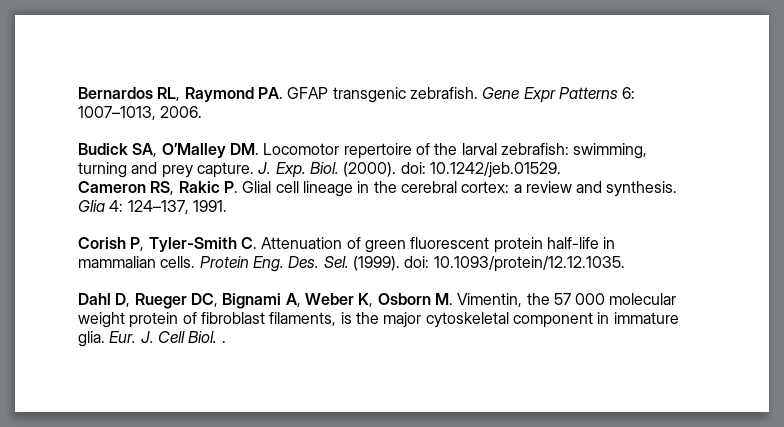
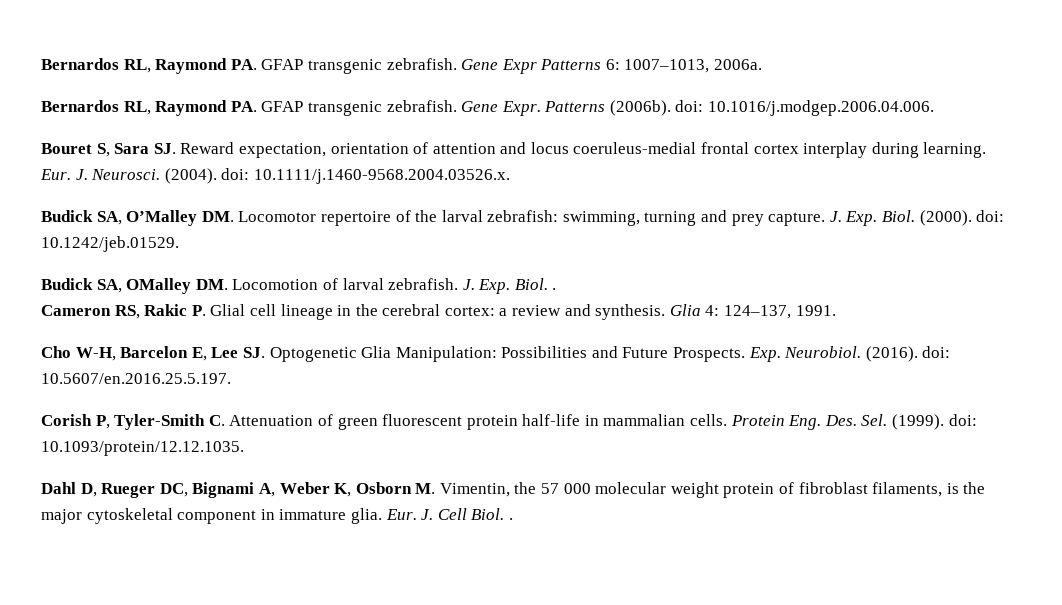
[160,106,203,118] 2006. -> [714,59,763,70] [41,100,935,116] [41,142,987,158] [40,168,510,184] 2006a. // Bernardos RL, Raymond PA. GFAP transgenic zebrafish. Gene Expr. Patterns (2006b). doi: 10.1016/j.modgep.2006.04.006. // Bouret S, Sara SJ. Reward expectation, orientation of attention and locus coeruleus-medial frontal cortex interplay during learning. Eur. J. Neurosci. (2004). doi: 10.1111/j.1460-9568.2004.03526.x.
(561, 170) none -> [41,278,557,294] // Budick SA, OMalley DM. Locomotion of larval zebrafish. J. Exp. Biol. .
(227, 206) none -> [41,346,951,362] [41,373,231,384] // Cho W-H, Barcelon E, Lee SJ. Optogenetic Glia Manipulation: Possibilities and Future Prospects. Exp. Neurobiol. (2016). doi: 10.5607/en.2016.25.5.197.

